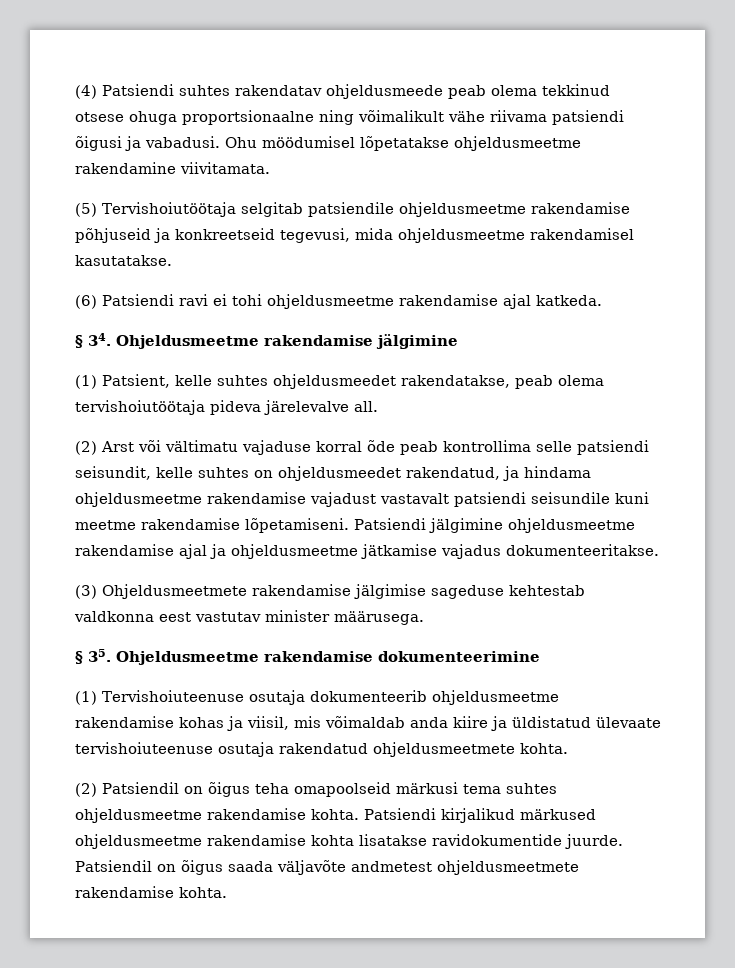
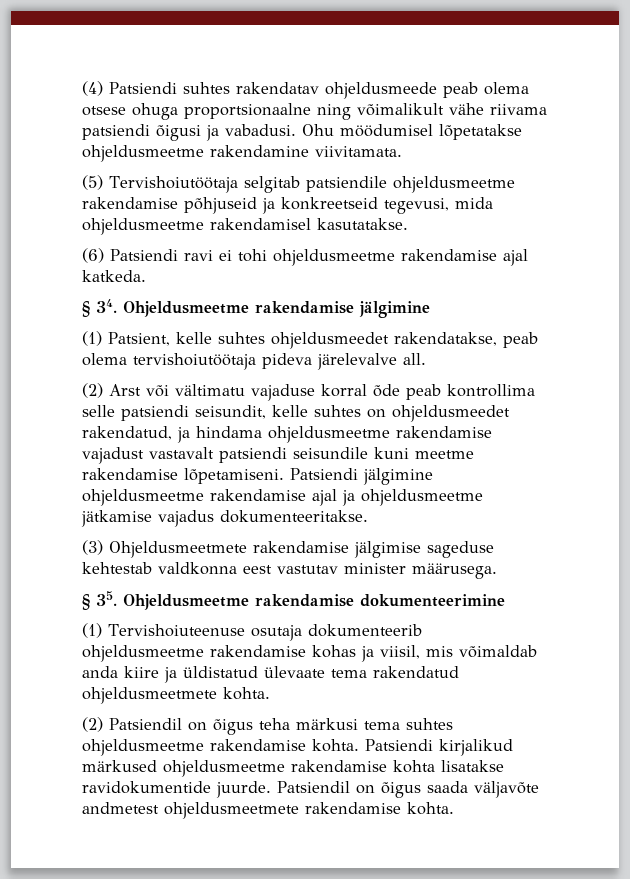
[542,84,610,96] tekkinud -> (529, 88) none
[75,742,274,757] tervishoiuteenuse osutaja -> [331,669,367,678] tema
[294,782,391,797] omapoolseid -> (290, 724) none

